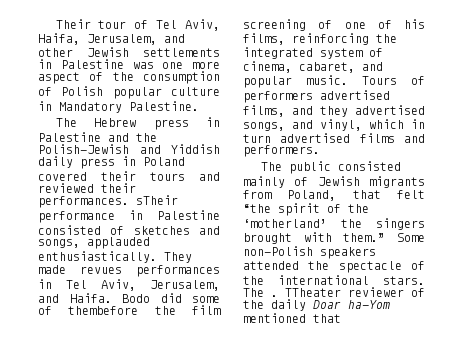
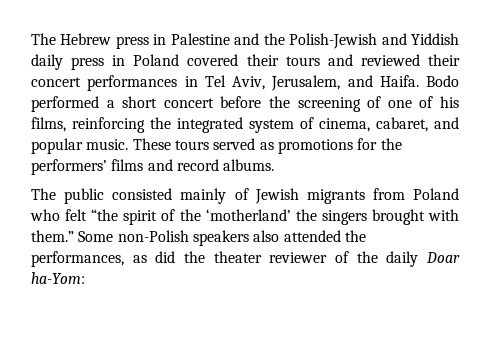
[55,19,220,31] [38,33,185,45] [38,47,220,57] [38,59,220,69] [38,71,220,84] [38,86,220,99] [38,101,199,113] Their tour of Tel Aviv, Haifa, Jerusalem, and other Jewish settlements in Palestine was one more aspect of the consumption of Polish popular culture in Mandatory Palestine. // -> (31, 39) none
[38,195,178,208] [38,210,220,223] [38,225,220,235] [38,237,150,249] [38,251,192,263] [38,265,122,274] performances. sTheir performance in Palestine consisted of sketches and songs, applauded enthusiastically. They made revues -> [31,77,81,87] concert
[160,293,220,303] [38,305,222,315] did some of thembefore the film -> [31,96,290,112] performed a short concert before the
[362,76,425,85] [243,90,390,103] [243,105,425,117] [243,119,425,131] [243,133,425,143] [243,145,320,157] Tours of performers advertised films, and they advertised songs, and vinyl, which in turn advertised films and performers. -> [132,138,402,154] [31,159,275,175] These tours served as promotions for the performers’ films and record albums.
[287,190,381,201] Poland, that -> [413,188,459,200] [30,209,60,221] Poland who
(376, 253) none -> [253,230,280,242] also
[338,261,425,273] [243,275,425,285] [243,288,341,297] spectacle of the international stars. The . TTheater -> [31,251,262,267] performances, as did the theater
[348,300,390,309] [243,313,341,323] ha-Yom mentioned that -> [31,272,85,284] ha-Yom:

